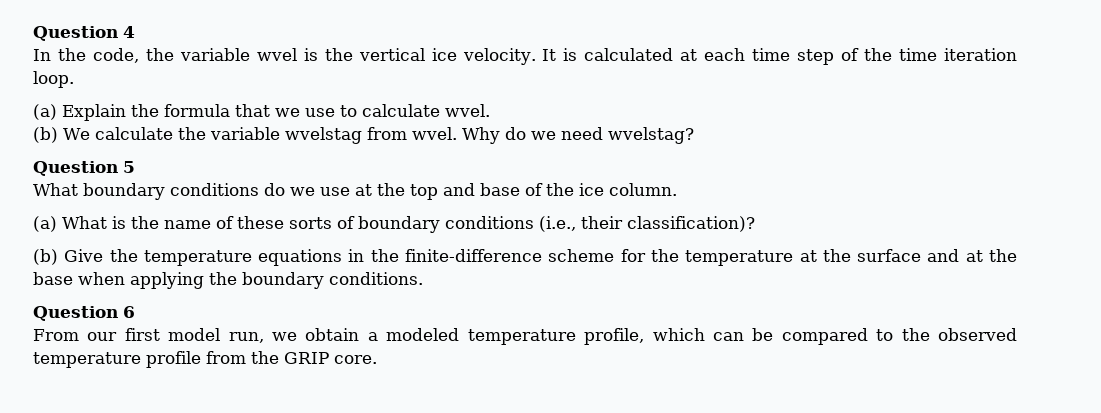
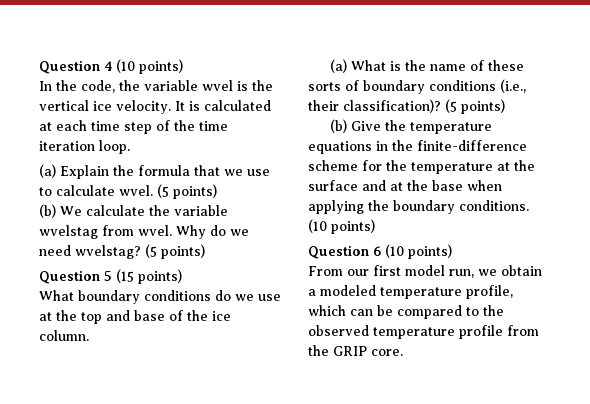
(135, 32) none -> [116,59,183,74] (10 points)
(490, 110) none -> [157,184,217,199] (5 points)
(694, 135) none -> [145,244,205,259] (5 points)
(135, 167) none -> [116,269,182,284] (15 points)
(755, 224) none -> [445,99,505,114] (5 points)
(423, 278) none -> [308,219,375,234] (10 points)
(135, 312) none -> [385,244,452,259] (10 points)

